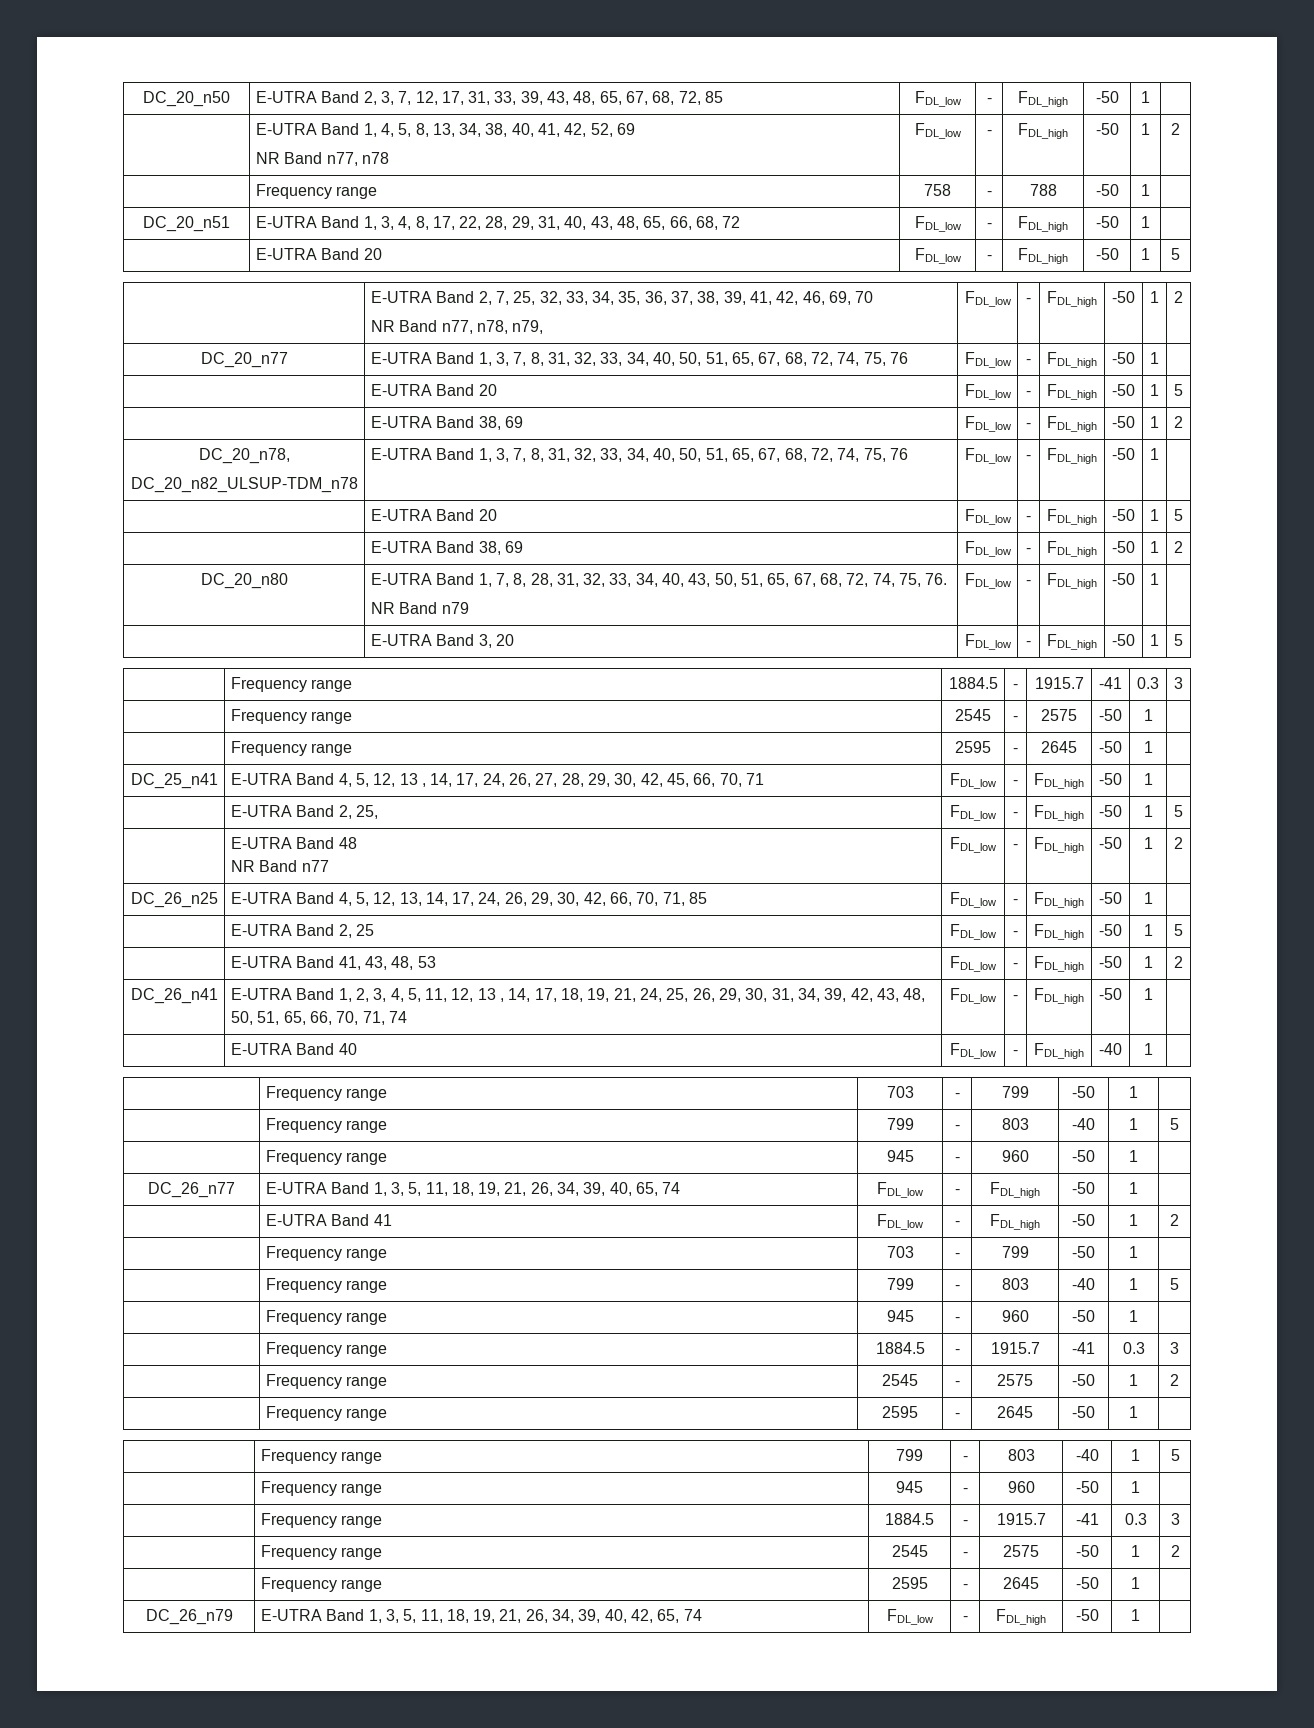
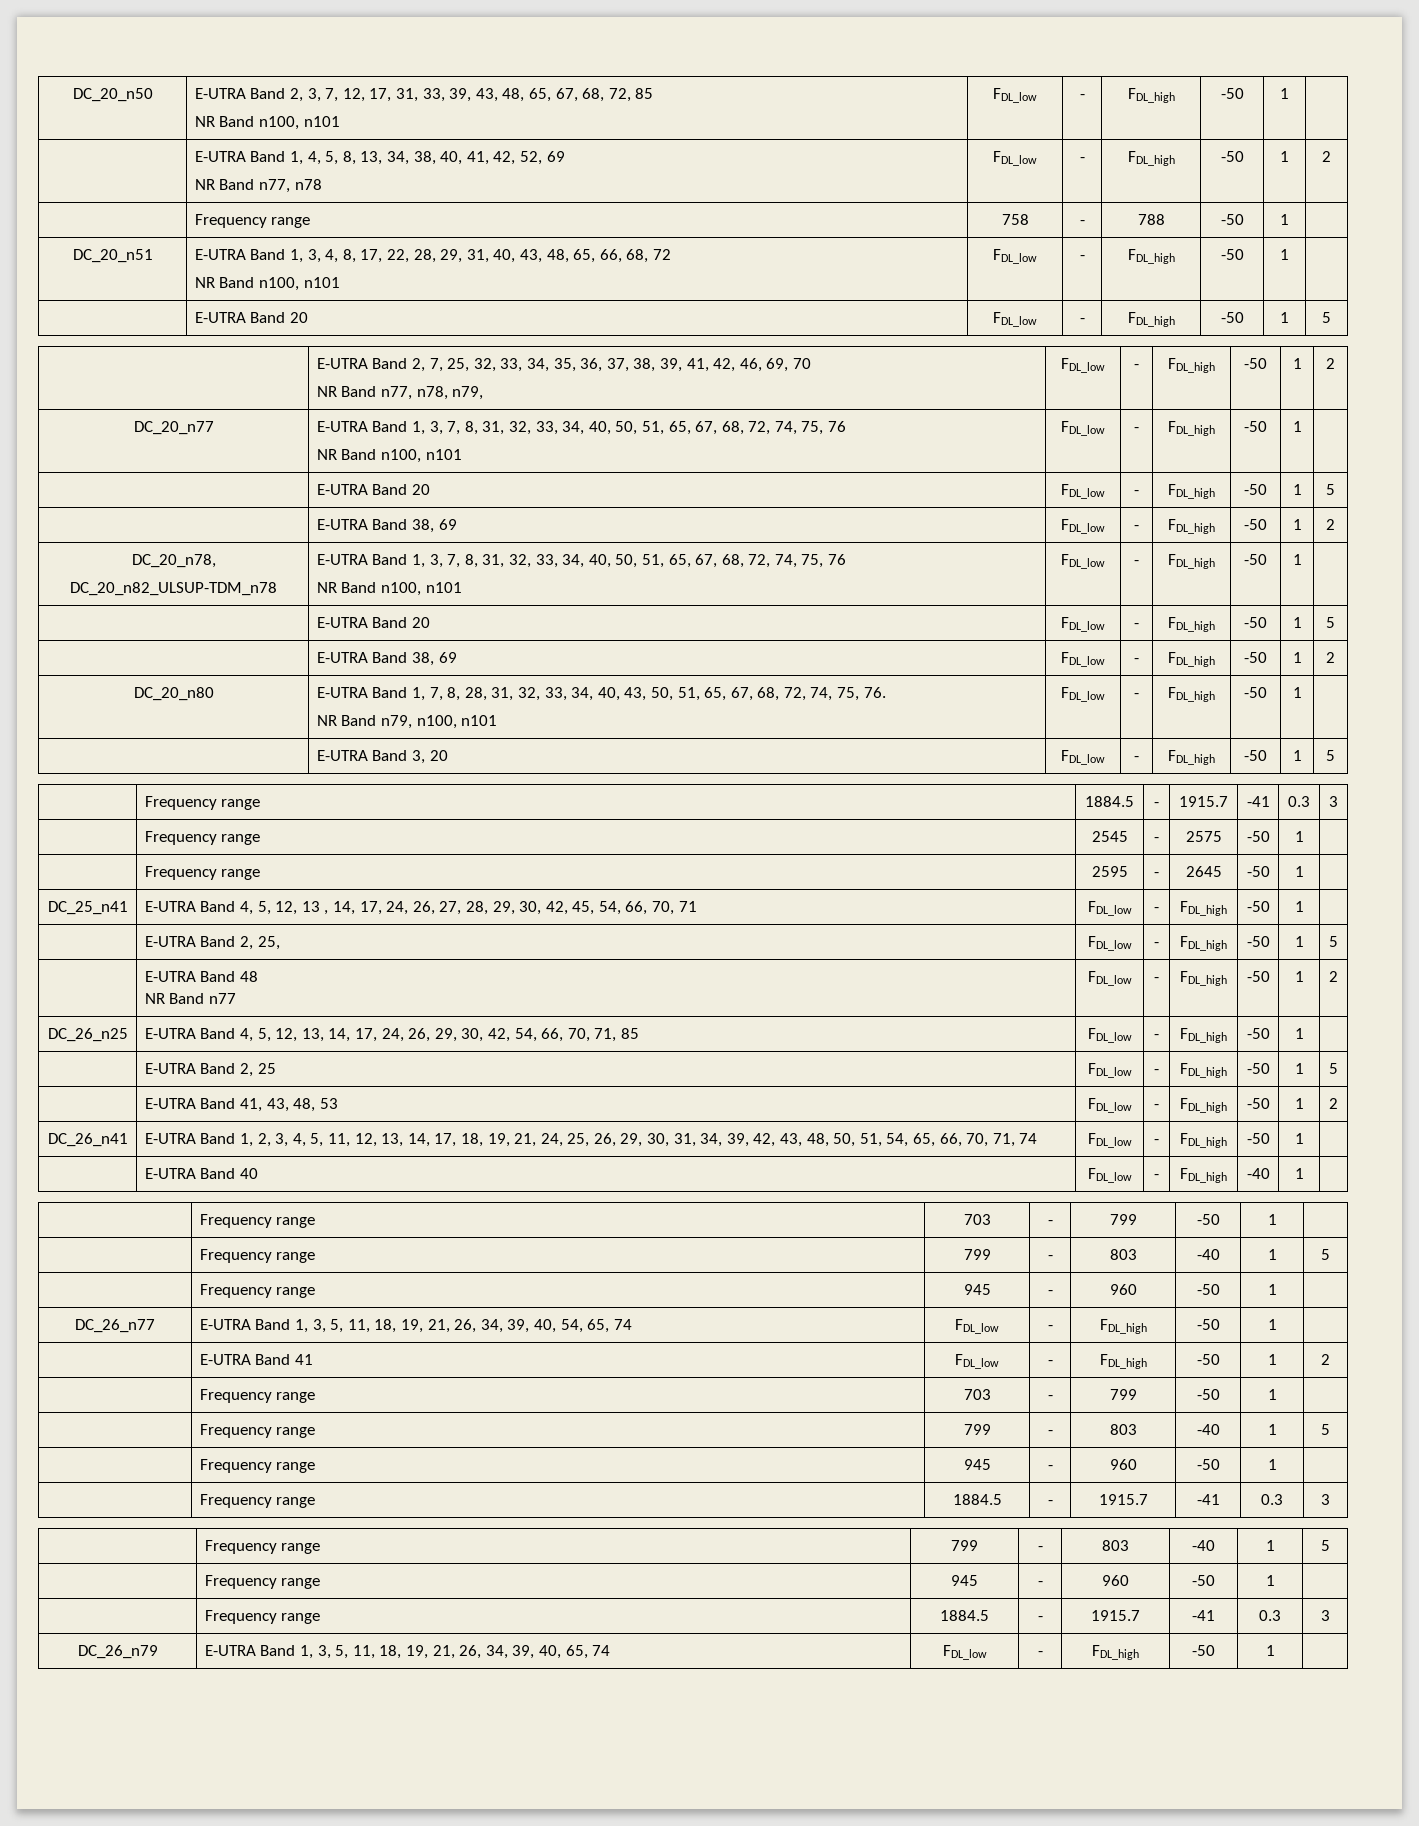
(724, 97) none -> [194,116,340,130] // NR Band n100, n101
(741, 222) none -> [194,277,340,291] // NR Band n100, n101
(908, 358) none -> [316,449,462,463] // NR Band n100, n101
(908, 454) none -> [316,582,462,596] // NR Band n100, n101
[441,602,469,614] n79 -> [381,715,498,729] n79, n100, n101
(690, 780) none -> [598,901,621,915] 54,
(606, 899) none -> [514,1028,537,1042] 54,
[477,988,505,1002] 13 , -> [381,1133,404,1147] 13,
(280, 1018) none -> [886,1133,909,1147] 54,
(632, 1189) none -> [560,1319,583,1333] 54,
[265,1374,388,1389] [882,1374,918,1386] [954,1381,960,1386] [997,1374,1033,1386] [1072,1374,1095,1386] [1129,1374,1138,1386] [1169,1374,1179,1386] [265,1406,388,1421] [882,1406,918,1418] [954,1413,960,1418] [997,1406,1033,1418] [1072,1406,1095,1418] [1129,1406,1138,1418] // | Frequency range | 2545 | - | 2575 | -50 | 1 | 2 // | Frequency range | 2595 | - | 2645 | -50 | 1 | -> (1330, 1499) none
[260,1545,383,1560] [891,1545,928,1557] [962,1552,968,1557] [1003,1545,1039,1557] [1075,1545,1099,1557] [1131,1545,1140,1557] [1170,1545,1180,1557] [260,1577,383,1592] [891,1577,928,1589] [962,1584,968,1589] [1003,1577,1039,1589] [1075,1577,1099,1589] [1131,1577,1140,1589] // | Frequency range | 2545 | - | 2575 | -50 | 1 | 2 // | Frequency range | 2595 | - | 2645 | -50 | 1 | -> (1330, 1615) none
[631,1609,654,1623] 42, -> (561, 1652) none

